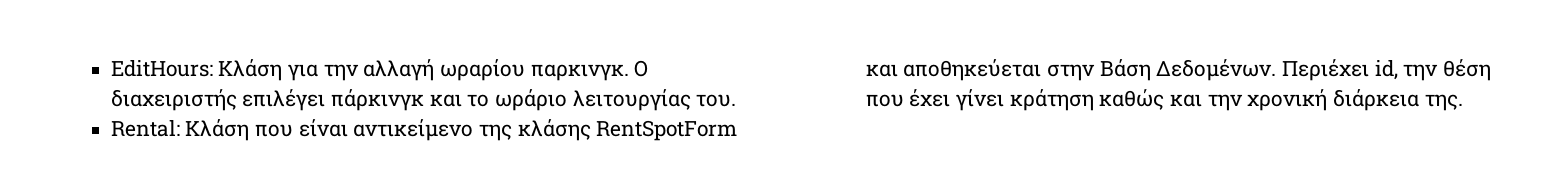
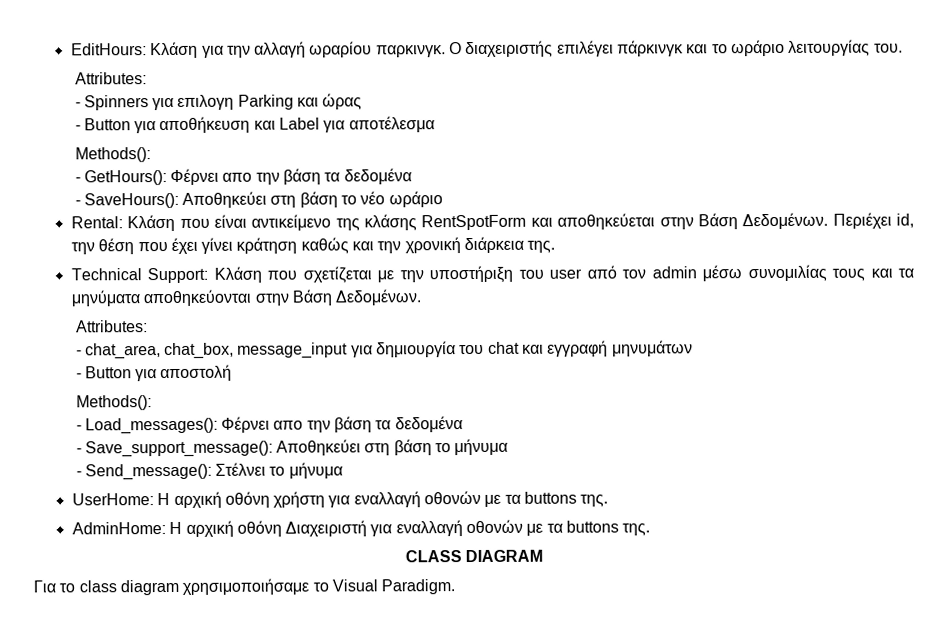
(737, 100) none -> [74,72,147,85] [74,93,363,111] [74,116,435,134] [74,147,151,163] [74,168,412,186] [74,191,443,209] // Attributes: // - Spinners για επιλογη Parking και ώρας // - Button για αποθήκευση και Label για αποτέλεσμα // Methods(): // - GetΗours(): Φέρνει απο την βάση τα δεδομένα // - SaveHours(): Αποθηκεύει στη βάση το νέο ωράριο
(1463, 102) none -> [70,264,915,284] [70,289,422,307] [75,320,148,333] [75,340,693,360] [75,364,233,382] [75,395,152,411] [75,416,463,435] [75,438,509,458] [75,462,343,481] [71,490,609,508] [71,519,651,537] [404,549,544,563] [33,578,456,596] // Technical Support: Κλάση που σχετίζεται με την υποστήριξη του user από τον admin μέσω συνομιλίας τους και τα μηνύματα αποθηκεύονται στην Βάση Δεδομένων. // Attributes: // - chat_area, chat_box, message_input για δημιουργία του chat και εγγραφή μηνυμάτων // - Button για αποστολή // Methods(): // - Load_messages(): Φέρνει απο την βάση τα δεδομένα // - Save_support_message(): Αποθηκεύει στη βάση το μήνυμα // - Send_message(): Στέλνει το μήνυμα // UserHome: Η αρχική οθόνη χρήστη για εναλλαγή οθονών με τα buttons της. // AdminHome: Η αρχική οθόνη Διαχειριστή για εναλλαγή οθονών με τα buttons της. // CLASS DIAGRAM // Για το class diagram χρησιμοποιήσαμε το Visual Paradigm.

